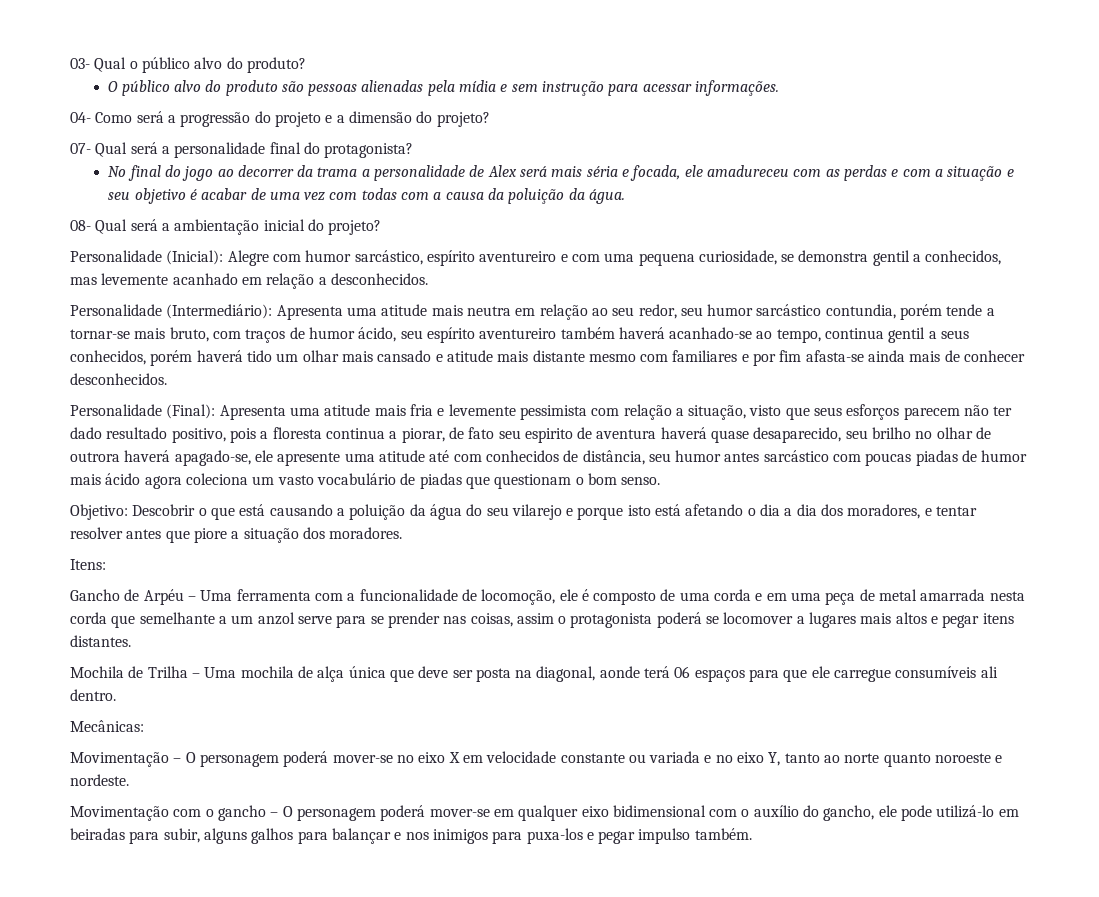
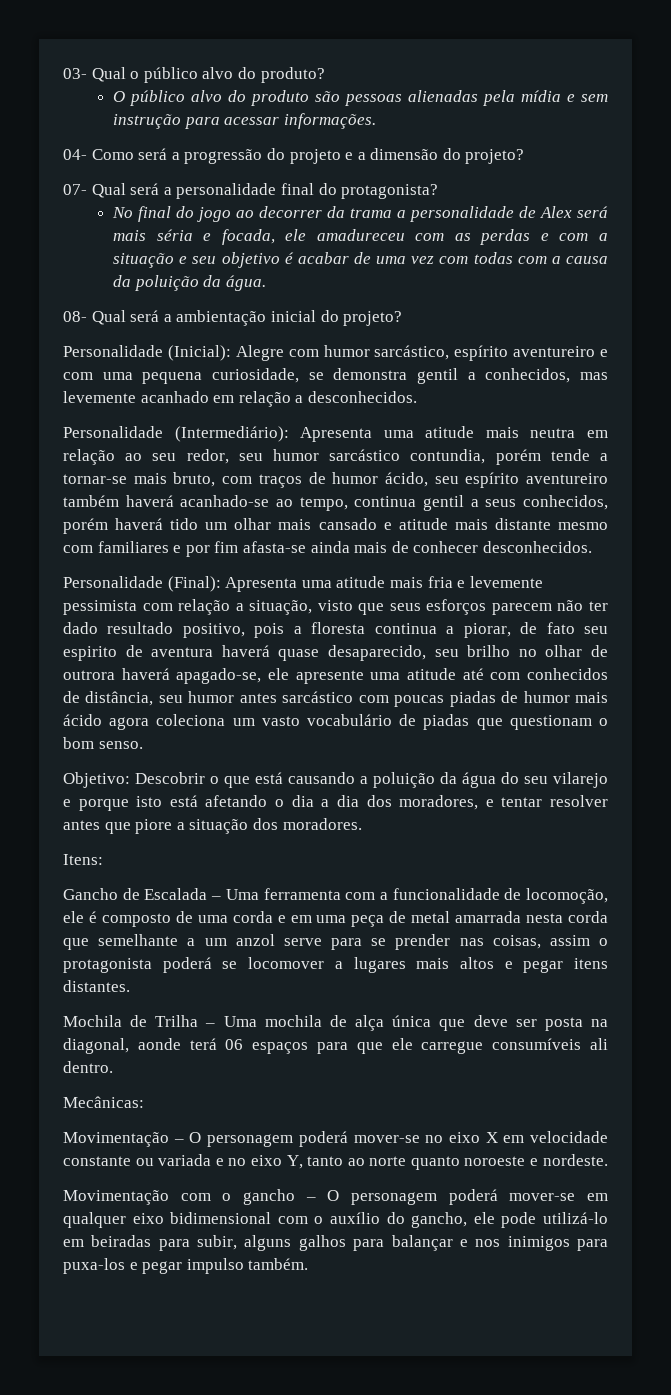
[143,589,184,605] Arpéu -> [144,888,208,900] Escalada

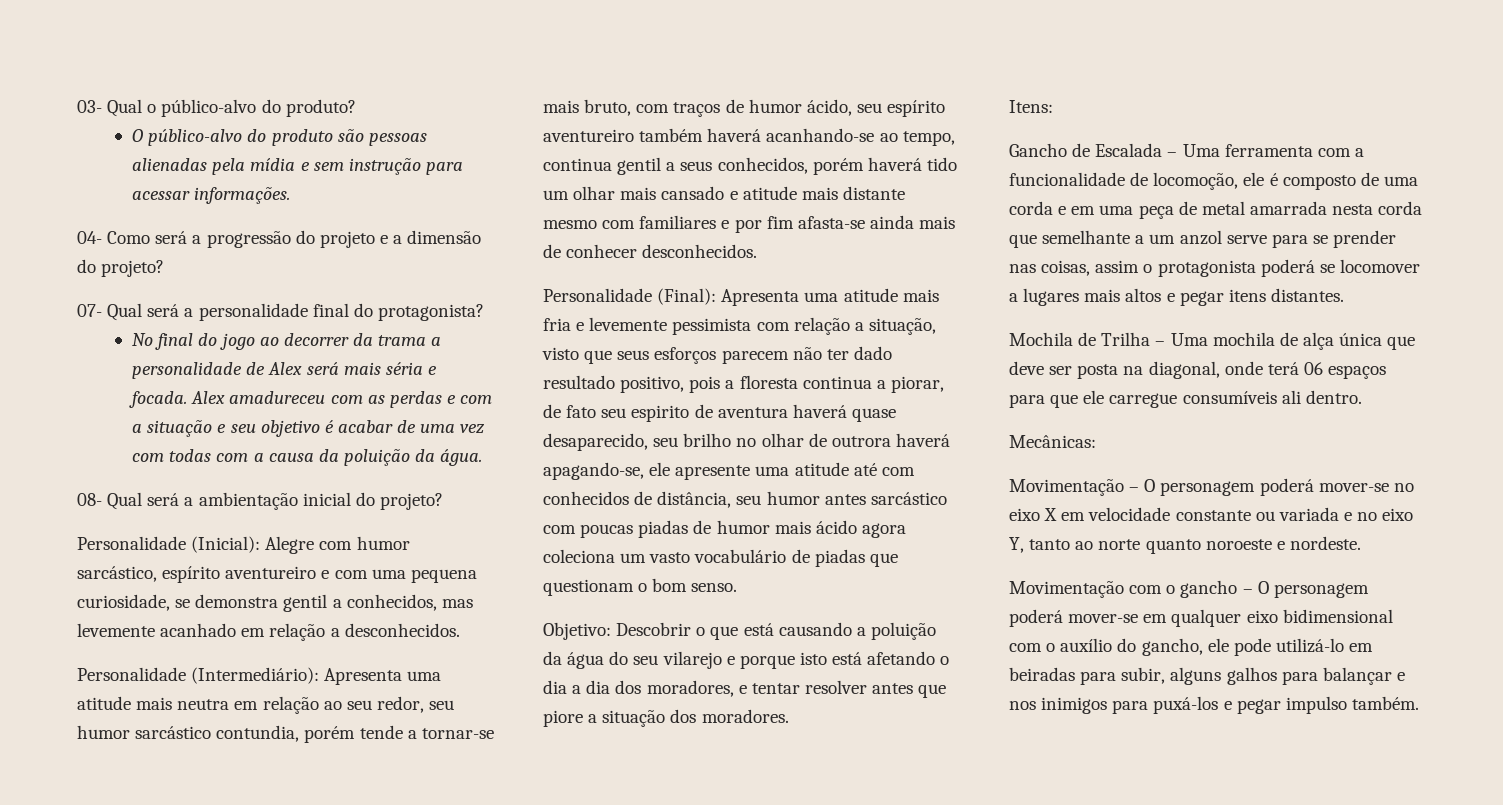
[143,67,234,83] público alvo -> [161,99,257,117] público-alvo
[130,90,223,106] público alvo -> [148,129,243,146] público-alvo
[221,229,307,245] focada, ele -> [129,391,226,408] focada. Alex
[180,495,270,507] acanhado-se -> [766,128,875,142] acanhando-se
[176,668,262,684] apagado-se, -> [543,462,644,480] apagando-se,
[137,1038,181,1050] aonde -> [1224,361,1263,375] onde
[63,1258,125,1274] puxa-los -> [1153,696,1219,714] puxá-los

